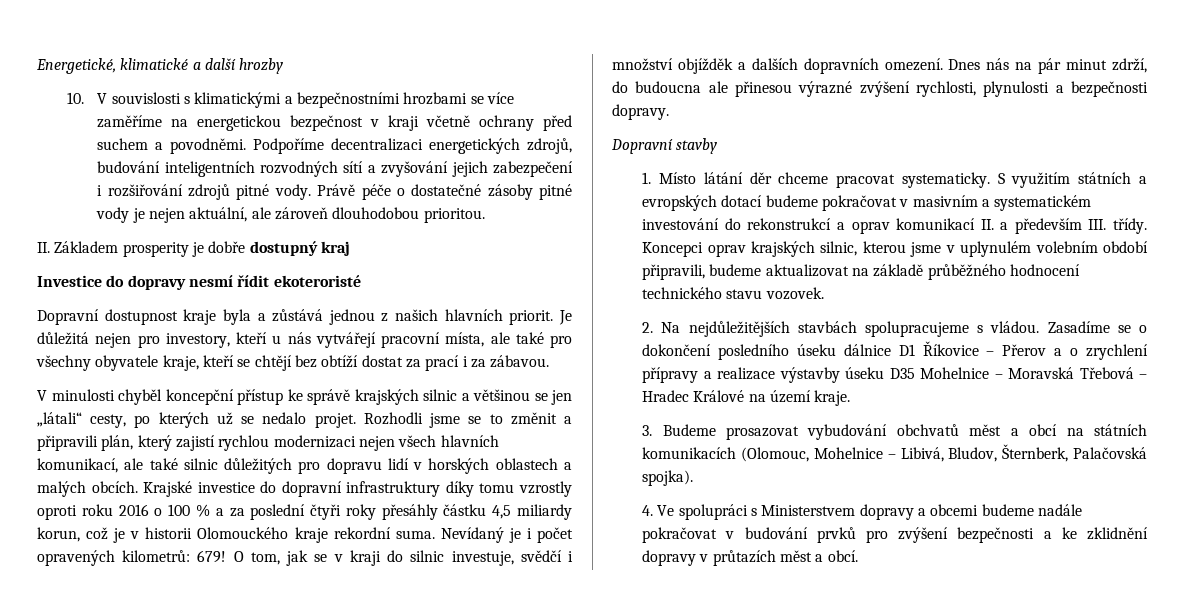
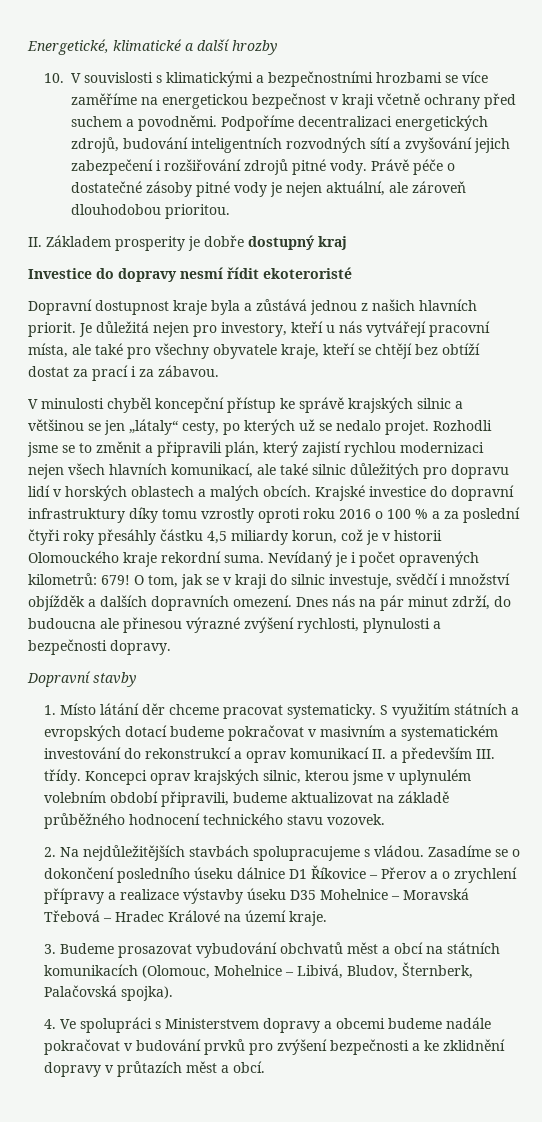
[37,412,82,427] „látali“ -> [129,419,178,435] „látaly“

